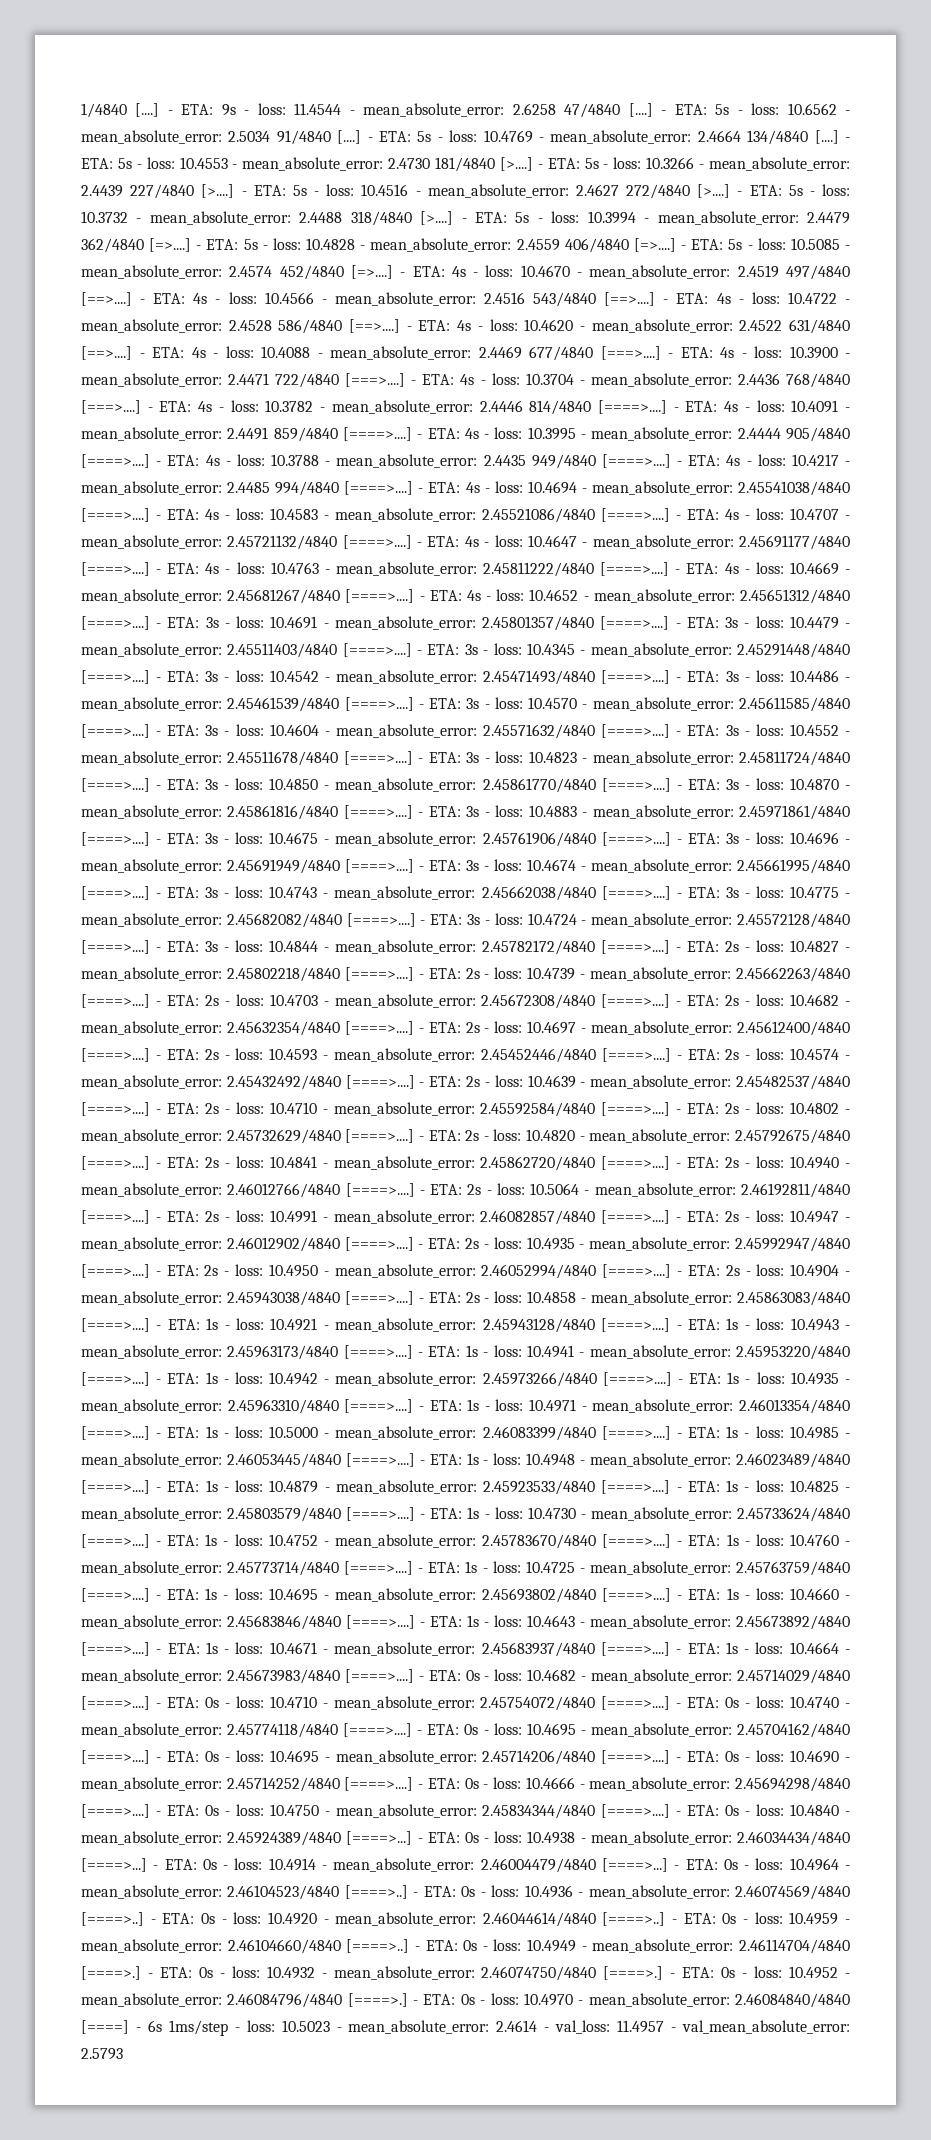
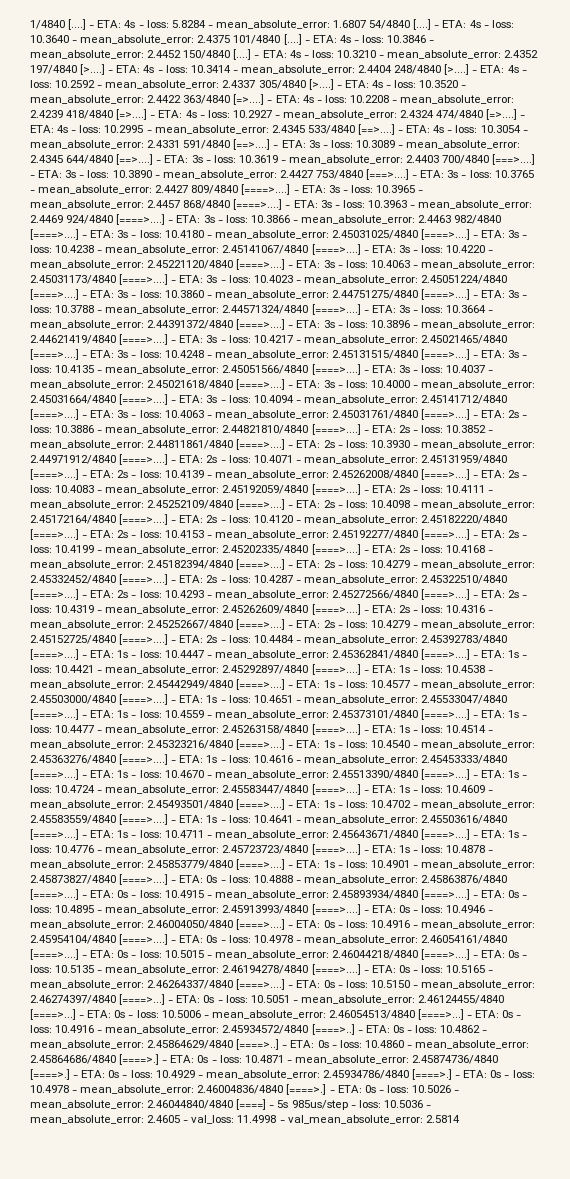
[221,103,851,118] [81,130,850,145] [81,157,850,172] [81,184,850,199] [81,211,851,226] [81,238,850,253] [81,265,850,280] [81,292,850,307] [81,319,850,334] [81,346,850,361] [81,373,851,388] [81,400,850,415] [81,427,850,442] [81,454,850,469] [81,481,850,496] [81,508,850,523] [81,535,851,550] [81,562,851,577] [81,589,850,604] [81,616,851,631] [81,643,851,658] [81,670,851,685] [81,697,850,712] [81,724,851,739] [81,751,850,766] [81,778,850,793] [81,805,850,820] [81,832,850,847] [81,859,850,874] [81,886,850,901] [81,913,850,928] [81,940,850,955] [81,967,851,982] [81,994,851,1009] [81,1021,851,1036] [81,1048,850,1063] [81,1075,850,1090] [81,1102,851,1117] [81,1129,850,1144] [81,1156,851,1171] [81,1183,850,1198] [81,1210,851,1225] [81,1237,850,1252] [81,1264,851,1279] [81,1291,851,1306] [81,1318,850,1333] [81,1345,851,1360] [81,1372,850,1387] [81,1399,850,1414] [81,1426,850,1441] [81,1453,851,1468] [81,1480,851,1495] [81,1507,850,1522] [81,1534,851,1549] [81,1561,850,1576] [81,1588,851,1603] [81,1615,850,1630] [81,1642,850,1657] [81,1669,851,1684] [81,1696,851,1711] [81,1723,850,1738] [81,1750,851,1765] [81,1777,851,1792] [81,1804,851,1819] [81,1831,850,1846] [81,1858,850,1873] [81,1885,850,1900] [81,1912,850,1927] [81,1939,850,1954] [81,1966,851,1981] [81,1993,851,2008] [81,2020,538,2036] 9s - loss: 11.4544 - mean_absolute_error: 2.6258 47/4840 [....] - ETA: 5s - loss: 10.6562 - mean_absolute_error: 2.5034 91/4840 [....] - ETA: 5s - loss: 10.4769 - mean_absolute_error: 2.4664 134/4840 [....] - ETA: 5s - loss: 10.4553 - mean_absolute_error: 2.4730 181/4840 [>....] - ETA: 5s - loss: 10.3266 - mean_absolute_error: 2.4439 227/4840 [>....] - ETA: 5s - loss: 10.4516 - mean_absolute_error: 2.4627 272/4840 [>....] - ETA: 5s - loss: 10.3732 - mean_absolute_error: 2.4488 318/4840 [>....] - ETA: 5s - loss: 10.3994 - mean_absolute_error: 2.4479 362/4840 [=>....] - ETA: 5s - loss: 10.4828 - mean_absolute_error: 2.4559 406/4840 [=>....] - ETA: 5s - loss: 10.5085 - mean_absolute_error: 2.4574 452/4840 [=>....] - ETA: 4s - loss: 10.4670 - mean_absolute_error: 2.4519 497/4840 [==>....] - ETA: 4s - loss: 10.4566 - mean_absolute_error: 2.4516 543/4840 [==>....] - ETA: 4s - loss: 10.4722 - mean_absolute_error: 2.4528 586/4840 [==>....] - ETA: 4s - loss: 10.4620 - mean_absolute_error: 2.4522 631/4840 [==>....] - ETA: 4s - loss: 10.4088 - mean_absolute_error: 2.4469 677/4840 [===>....] - ETA: 4s - loss: 10.3900 - mean_absolute_error: 2.4471 722/4840 [===>....] - ETA: 4s - loss: 10.3704 - mean_absolute_error: 2.4436 768/4840 [===>....] - ETA: 4s - loss: 10.3782 - mean_absolute_error: 2.4446 814/4840 [====>....] - ETA: 4s - loss: 10.4091 - mean_absolute_error: 2.4491 859/4840 [====>....] - ETA: 4s - loss: 10.3995 - mean_absolute_error: 2.4444 905/4840 [====>....] - ETA: 4s - loss: 10.3788 - mean_absolute_error: 2.4435 949/4840 [====>....] - ETA: 4s - loss: 10.4217 - mean_absolute_error: 2.4485 994/4840 [====>....] - ETA: 4s - loss: 10.4694 - mean_absolute_error: 2.45541038/4840 [====>....] - ETA: 4s - loss: 10.4583 - mean_absolute_error: 2.45521086/4840 [====>....] - ETA: 4s - loss: 10.4707 - mean_absolute_error: 2.45721132/4840 [====>....] - ETA: 4s - loss: 10.4647 - mean_absolute_error: 2.45691177/4840 [====>....] - ETA: 4s - loss: 10.4763 - mean_absolute_error: 2.45811222/4840 [====>....] - ETA: 4s - loss: 10.4669 - mean_absolute_error: 2.45681267/4840 [====>....] - ETA: 4s - loss: 10.4652 - mean_absolute_error: 2.45651312/4840 [====>....] - ETA: 3s - loss: 10.4691 - mean_absolute_error: 2.45801357/4840 [====>....] - ETA: 3s - loss: 10.4479 - mean_absolute_error: 2.45511403/4840 [====>....] - ETA: 3s - loss: 10.4345 - mean_absolute_error: 2.45291448/4840 [====>....] - ETA: 3s - loss: 10.4542 - mean_absolute_error: 2.45471493/4840 [====>....] - ETA: 3s - loss: 10.4486 - mean_absolute_error: 2.45461539/4840 [====>....] - ETA: 3s - loss: 10.4570 - mean_absolute_error: 2.45611585/4840 [====>....] - ETA: 3s - loss: 10.4604 - mean_absolute_error: 2.45571632/4840 [====>....] - ETA: 3s - loss: 10.4552 - mean_absolute_error: 2.45511678/4840 [====>....] - ETA: 3s - loss: 10.4823 - mean_absolute_error: 2.45811724/4840 [====>....] - ETA: 3s - loss: 10.4850 - mean_absolute_error: 2.45861770/4840 [====>....] - ETA: 3s - loss: 10.4870 - mean_absolute_error: 2.45861816/4840 [====>....] - ETA: 3s - loss: 10.4883 - mean_absolute_error: 2.45971861/4840 [====>....] - ETA: 3s - loss: 10.4675 - mean_absolute_error: 2.45761906/4840 [====>....] - ETA: 3s - loss: 10.4696 - mean_absolute_error: 2.45691949/4840 [====>....] - ETA: 3s - loss: 10.4674 - mean_absolute_error: 2.45661995/4840 [====>....] - ETA: 3s - loss: 10.4743 - mean_absolute_error: 2.45662038/4840 [====>....] - ETA: 3s - loss: 10.4775 - mean_absolute_error: 2.45682082/4840 [====>....] - ETA: 3s - loss: 10.4724 - mean_absolute_error: 2.45572128/4840 [====>....] - ETA: 3s - loss: 10.4844 - mean_absolute_error: 2.45782172/4840 [====>....] - ETA: 2s - loss: 10.4827 - mean_absolute_error: 2.45802218/4840 [====>....] - ETA: 2s - loss: 10.4739 - mean_absolute_error: 2.45662263/4840 [====>....] - ETA: 2s - loss: 10.4703 - mean_absolute_error: 2.45672308/4840 [====>....] - ETA: 2s - loss: 10.4682 - mean_absolute_error: 2.45632354/4840 [====>....] - ETA: 2s - loss: 10.4697 - mean_absolute_error: 2.45612400/4840 [====>....] - ETA: 2s - loss: 10.4593 - mean_absolute_error: 2.45452446/4840 [====>....] - ETA: 2s - loss: 10.4574 - mean_absolute_error: 2.45432492/4840 [====>....] - ETA: 2s - loss: 10.4639 - mean_absolute_error: 2.45482537/4840 [====>....] - ETA: 2s - loss: 10.4710 - mean_absolute_error: 2.45592584/4840 [====>....] - ETA: 2s - loss: 10.4802 - mean_absolute_error: 2.45732629/4840 [====>....] - ETA: 2s - loss: 10.4820 - mean_absolute_error: 2.45792675/4840 [====>....] - ETA: 2s - loss: 10.4841 - mean_absolute_error: 2.45862720/4840 [====>....] - ETA: 2s - loss: 10.4940 - mean_absolute_error: 2.46012766/4840 [====>....] - ETA: 2s - loss: 10.5064 - mean_absolute_error: 2.46192811/4840 [====>....] - ETA: 2s - loss: 10.4991 - mean_absolute_error: 2.46082857/4840 [====>....] - ETA: 2s - loss: 10.4947 - mean_absolute_error: 2.46012902/4840 [====>....] - ETA: 2s - loss: 10.4935 - mean_absolute_error: 2.45992947/4840 [====>....] - ETA: 2s - loss: 10.4950 - mean_absolute_error: 2.46052994/4840 [====>....] - ETA: 2s - loss: 10.4904 - mean_absolute_error: 2.45943038/4840 [====>....] - ETA: 2s - loss: 10.4858 - mean_absolute_error: 2.45863083/4840 [====>....] - ETA: 1s - loss: 10.4921 - mean_absolute_error: 2.45943128/4840 [====>....] - ETA: 1s - loss: 10.4943 - mean_absolute_error: 2.45963173/4840 [====>....] - ETA: 1s - loss: 10.4941 - mean_absolute_error: 2.45953220/4840 [====>....] - ETA: 1s - loss: 10.4942 - mean_absolute_error: 2.45973266/4840 [====>....] - ETA: 1s - loss: 10.4935 - mean_absolute_error: 2.45963310/4840 [====>....] - ETA: 1s - loss: 10.4971 - mean_absolute_error: 2.46013354/4840 [====>....] - ETA: 1s - loss: 10.5000 - mean_absolute_error: 2.46083399/4840 [====>....] - ETA: 1s - loss: 10.4985 - mean_absolute_error: 2.46053445/4840 [====>....] - ETA: 1s - loss: 10.4948 - mean_absolute_error: 2.46023489/4840 [====>....] - ETA: 1s - loss: 10.4879 - mean_absolute_error: 2.45923533/4840 [====>....] - ETA: 1s - loss: 10.4825 - mean_absolute_error: 2.45803579/4840 [====>....] - ETA: 1s - loss: 10.4730 - mean_absolute_error: 2.45733624/4840 [====>....] - ETA: 1s - loss: 10.4752 - mean_absolute_error: 2.45783670/4840 [====>....] - ETA: 1s - loss: 10.4760 - mean_absolute_error: 2.45773714/4840 [====>....] - ETA: 1s - loss: 10.4725 - mean_absolute_error: 2.45763759/4840 [====>....] - ETA: 1s - loss: 10.4695 - mean_absolute_error: 2.45693802/4840 [====>....] - ETA: 1s - loss: 10.4660 - mean_absolute_error: 2.45683846/4840 [====>....] - ETA: 1s - loss: 10.4643 - mean_absolute_error: 2.45673892/4840 [====>....] - ETA: 1s - loss: 10.4671 - mean_absolute_error: 2.45683937/4840 [====>....] - ETA: 1s - loss: 10.4664 - mean_absolute_error: 2.45673983/4840 [====>....] - ETA: 0s - loss: 10.4682 - mean_absolute_error: 2.45714029/4840 [====>....] - ETA: 0s - loss: 10.4710 - mean_absolute_error: 2.45754072/4840 [====>....] - ETA: 0s - loss: 10.4740 - mean_absolute_error: 2.45774118/4840 [====>....] - ETA: 0s - loss: 10.4695 - mean_absolute_error: 2.45704162/4840 [====>....] - ETA: 0s - loss: 10.4695 - mean_absolute_error: 2.45714206/4840 [====>....] - ETA: 0s - loss: 10.4690 - mean_absolute_error: 2.45714252/4840 [====>....] - ETA: 0s - loss: 10.4666 - mean_absolute_error: 2.45694298/4840 [====>....] - ETA: 0s - loss: 10.4750 - mean_absolute_error: 2.45834344/4840 [====>....] - ETA: 0s - loss: 10.4840 - mean_absolute_error: 2.45924389/4840 [====>...] - ETA: 0s - loss: 10.4938 - mean_absolute_error: 2.46034434/4840 [====>...] - ETA: 0s - loss: 10.4914 - mean_absolute_error: 2.46004479/4840 [====>...] - ETA: 0s - loss: 10.4964 - mean_absolute_error: 2.46104523/4840 [====>..] - ETA: 0s - loss: 10.4936 - mean_absolute_error: 2.46074569/4840 [====>..] - ETA: 0s - loss: 10.4920 - mean_absolute_error: 2.46044614/4840 [====>..] - ETA: 0s - loss: 10.4959 - mean_absolute_error: 2.46104660/4840 [====>..] - ETA: 0s - loss: 10.4949 - mean_absolute_error: 2.46114704/4840 [====>.] - ETA: 0s - loss: 10.4932 - mean_absolute_error: 2.46074750/4840 [====>.] - ETA: 0s - loss: 10.4952 - mean_absolute_error: 2.46084796/4840 [====>.] - ETA: 0s - loss: 10.4970 - mean_absolute_error: 2.46084840/4840 [====] - 6s 1ms/step - loss: 10.5023 - mean_absolute_error: 2.4614 -> [124,19,514,30] [30,34,435,45] [30,49,539,60] [30,64,527,75] [30,79,467,90] [30,94,515,105] [30,109,526,120] [30,124,528,135] [30,139,521,150] [30,154,536,165] [30,169,534,180] [30,184,424,195] [30,199,533,210] [30,214,502,225] [30,229,528,240] [30,244,494,255] [30,259,536,270] [30,274,508,285] [30,289,528,300] [30,304,494,315] [30,319,536,330] [30,334,508,345] [30,349,528,360] [30,364,494,375] [30,379,536,390] [30,394,508,405] [30,409,528,420] [30,424,494,435] [30,439,536,450] [30,454,508,465] [30,469,528,480] [30,484,494,495] [30,499,536,510] [30,514,508,525] [30,529,528,540] [30,544,494,555] [30,559,536,570] [30,574,508,585] [30,589,528,600] [30,604,494,615] [30,619,536,630] [30,634,508,645] [30,649,528,660] [30,664,494,675] [30,679,536,690] [30,694,508,705] [30,709,528,720] [30,724,494,735] [30,739,536,750] [30,754,508,765] [30,769,528,780] [30,784,494,795] [30,799,536,810] [30,814,508,825] [30,829,528,840] [30,844,494,855] [30,859,536,870] [30,874,508,885] [30,889,528,900] [30,904,494,915] [30,919,536,930] [30,934,508,945] [30,949,528,960] [30,964,494,975] [30,979,536,990] [30,994,505,1005] [30,1009,522,1020] [30,1024,488,1035] [30,1039,530,1050] [30,1054,499,1065] [30,1069,535,1080] [30,1084,460,1095] [30,1099,431,1110] [30,1115,181,1124] 4s - loss: 5.8284 - mean_absolute_error: 1.6807 54/4840 [....] - ETA: 4s - loss: 10.3640 - mean_absolute_error: 2.4375 101/4840 [....] - ETA: 4s - loss: 10.3846 - mean_absolute_error: 2.4452 150/4840 [....] - ETA: 4s - loss: 10.3210 - mean_absolute_error: 2.4352 197/4840 [>....] - ETA: 4s - loss: 10.3414 - mean_absolute_error: 2.4404 248/4840 [>....] - ETA: 4s - loss: 10.2592 - mean_absolute_error: 2.4337 305/4840 [>....] - ETA: 4s - loss: 10.3520 - mean_absolute_error: 2.4422 363/4840 [=>....] - ETA: 4s - loss: 10.2208 - mean_absolute_error: 2.4239 418/4840 [=>....] - ETA: 4s - loss: 10.2927 - mean_absolute_error: 2.4324 474/4840 [=>....] - ETA: 4s - loss: 10.2995 - mean_absolute_error: 2.4345 533/4840 [==>....] - ETA: 4s - loss: 10.3054 - mean_absolute_error: 2.4331 591/4840 [==>....] - ETA: 3s - loss: 10.3089 - mean_absolute_error: 2.4345 644/4840 [==>....] - ETA: 3s - loss: 10.3619 - mean_absolute_error: 2.4403 700/4840 [===>....] - ETA: 3s - loss: 10.3890 - mean_absolute_error: 2.4427 753/4840 [===>....] - ETA: 3s - loss: 10.3765 - mean_absolute_error: 2.4427 809/4840 [====>....] - ETA: 3s - loss: 10.3965 - mean_absolute_error: 2.4457 868/4840 [====>....] - ETA: 3s - loss: 10.3963 - mean_absolute_error: 2.4469 924/4840 [====>....] - ETA: 3s - loss: 10.3866 - mean_absolute_error: 2.4463 982/4840 [====>....] - ETA: 3s - loss: 10.4180 - mean_absolute_error: 2.45031025/4840 [====>....] - ETA: 3s - loss: 10.4238 - mean_absolute_error: 2.45141067/4840 [====>....] - ETA: 3s - loss: 10.4220 - mean_absolute_error: 2.45221120/4840 [====>....] - ETA: 3s - loss: 10.4063 - mean_absolute_error: 2.45031173/4840 [====>....] - ETA: 3s - loss: 10.4023 - mean_absolute_error: 2.45051224/4840 [====>....] - ETA: 3s - loss: 10.3860 - mean_absolute_error: 2.44751275/4840 [====>....] - ETA: 3s - loss: 10.3788 - mean_absolute_error: 2.44571324/4840 [====>....] - ETA: 3s - loss: 10.3664 - mean_absolute_error: 2.44391372/4840 [====>....] - ETA: 3s - loss: 10.3896 - mean_absolute_error: 2.44621419/4840 [====>....] - ETA: 3s - loss: 10.4217 - mean_absolute_error: 2.45021465/4840 [====>....] - ETA: 3s - loss: 10.4248 - mean_absolute_error: 2.45131515/4840 [====>....] - ETA: 3s - loss: 10.4135 - mean_absolute_error: 2.45051566/4840 [====>....] - ETA: 3s - loss: 10.4037 - mean_absolute_error: 2.45021618/4840 [====>....] - ETA: 3s - loss: 10.4000 - mean_absolute_error: 2.45031664/4840 [====>....] - ETA: 3s - loss: 10.4094 - mean_absolute_error: 2.45141712/4840 [====>....] - ETA: 3s - loss: 10.4063 - mean_absolute_error: 2.45031761/4840 [====>....] - ETA: 2s - loss: 10.3886 - mean_absolute_error: 2.44821810/4840 [====>....] - ETA: 2s - loss: 10.3852 - mean_absolute_error: 2.44811861/4840 [====>....] - ETA: 2s - loss: 10.3930 - mean_absolute_error: 2.44971912/4840 [====>....] - ETA: 2s - loss: 10.4071 - mean_absolute_error: 2.45131959/4840 [====>....] - ETA: 2s - loss: 10.4139 - mean_absolute_error: 2.45262008/4840 [====>....] - ETA: 2s - loss: 10.4083 - mean_absolute_error: 2.45192059/4840 [====>....] - ETA: 2s - loss: 10.4111 - mean_absolute_error: 2.45252109/4840 [====>....] - ETA: 2s - loss: 10.4098 - mean_absolute_error: 2.45172164/4840 [====>....] - ETA: 2s - loss: 10.4120 - mean_absolute_error: 2.45182220/4840 [====>....] - ETA: 2s - loss: 10.4153 - mean_absolute_error: 2.45192277/4840 [====>....] - ETA: 2s - loss: 10.4199 - mean_absolute_error: 2.45202335/4840 [====>....] - ETA: 2s - loss: 10.4168 - mean_absolute_error: 2.45182394/4840 [====>....] - ETA: 2s - loss: 10.4279 - mean_absolute_error: 2.45332452/4840 [====>....] - ETA: 2s - loss: 10.4287 - mean_absolute_error: 2.45322510/4840 [====>....] - ETA: 2s - loss: 10.4293 - mean_absolute_error: 2.45272566/4840 [====>....] - ETA: 2s - loss: 10.4319 - mean_absolute_error: 2.45262609/4840 [====>....] - ETA: 2s - loss: 10.4316 - mean_absolute_error: 2.45252667/4840 [====>....] - ETA: 2s - loss: 10.4279 - mean_absolute_error: 2.45152725/4840 [====>....] - ETA: 2s - loss: 10.4484 - mean_absolute_error: 2.45392783/4840 [====>....] - ETA: 1s - loss: 10.4447 - mean_absolute_error: 2.45362841/4840 [====>....] - ETA: 1s - loss: 10.4421 - mean_absolute_error: 2.45292897/4840 [====>....] - ETA: 1s - loss: 10.4538 - mean_absolute_error: 2.45442949/4840 [====>....] - ETA: 1s - loss: 10.4577 - mean_absolute_error: 2.45503000/4840 [====>....] - ETA: 1s - loss: 10.4651 - mean_absolute_error: 2.45533047/4840 [====>....] - ETA: 1s - loss: 10.4559 - mean_absolute_error: 2.45373101/4840 [====>....] - ETA: 1s - loss: 10.4477 - mean_absolute_error: 2.45263158/4840 [====>....] - ETA: 1s - loss: 10.4514 - mean_absolute_error: 2.45323216/4840 [====>....] - ETA: 1s - loss: 10.4540 - mean_absolute_error: 2.45363276/4840 [====>....] - ETA: 1s - loss: 10.4616 - mean_absolute_error: 2.45453333/4840 [====>....] - ETA: 1s - loss: 10.4670 - mean_absolute_error: 2.45513390/4840 [====>....] - ETA: 1s - loss: 10.4724 - mean_absolute_error: 2.45583447/4840 [====>....] - ETA: 1s - loss: 10.4609 - mean_absolute_error: 2.45493501/4840 [====>....] - ETA: 1s - loss: 10.4702 - mean_absolute_error: 2.45583559/4840 [====>....] - ETA: 1s - loss: 10.4641 - mean_absolute_error: 2.45503616/4840 [====>....] - ETA: 1s - loss: 10.4711 - mean_absolute_error: 2.45643671/4840 [====>....] - ETA: 1s - loss: 10.4776 - mean_absolute_error: 2.45723723/4840 [====>....] - ETA: 1s - loss: 10.4878 - mean_absolute_error: 2.45853779/4840 [====>....] - ETA: 1s - loss: 10.4901 - mean_absolute_error: 2.45873827/4840 [====>....] - ETA: 0s - loss: 10.4888 - mean_absolute_error: 2.45863876/4840 [====>....] - ETA: 0s - loss: 10.4915 - mean_absolute_error: 2.45893934/4840 [====>....] - ETA: 0s - loss: 10.4895 - mean_absolute_error: 2.45913993/4840 [====>....] - ETA: 0s - loss: 10.4946 - mean_absolute_error: 2.46004050/4840 [====>....] - ETA: 0s - loss: 10.4916 - mean_absolute_error: 2.45954104/4840 [====>....] - ETA: 0s - loss: 10.4978 - mean_absolute_error: 2.46054161/4840 [====>....] - ETA: 0s - loss: 10.5015 - mean_absolute_error: 2.46044218/4840 [====>....] - ETA: 0s - loss: 10.5135 - mean_absolute_error: 2.46194278/4840 [====>....] - ETA: 0s - loss: 10.5165 - mean_absolute_error: 2.46264337/4840 [====>....] - ETA: 0s - loss: 10.5150 - mean_absolute_error: 2.46274397/4840 [====>...] - ETA: 0s - loss: 10.5051 - mean_absolute_error: 2.46124455/4840 [====>...] - ETA: 0s - loss: 10.5006 - mean_absolute_error: 2.46054513/4840 [====>...] - ETA: 0s - loss: 10.4916 - mean_absolute_error: 2.45934572/4840 [====>..] - ETA: 0s - loss: 10.4862 - mean_absolute_error: 2.45864629/4840 [====>..] - ETA: 0s - loss: 10.4860 - mean_absolute_error: 2.45864686/4840 [====>.] - ETA: 0s - loss: 10.4871 - mean_absolute_error: 2.45874736/4840 [====>.] - ETA: 0s - loss: 10.4929 - mean_absolute_error: 2.45934786/4840 [====>.] - ETA: 0s - loss: 10.4978 - mean_absolute_error: 2.46004836/4840 [====>.] - ETA: 0s - loss: 10.5026 - mean_absolute_error: 2.46044840/4840 [====] - 5s 985us/step - loss: 10.5036 - mean_absolute_error: 2.4605
[617,2020,665,2033] 11.4957 -> [237,1115,277,1123] 11.4998
[81,2048,123,2060] 2.5793 -> [425,1115,460,1123] 2.5814

